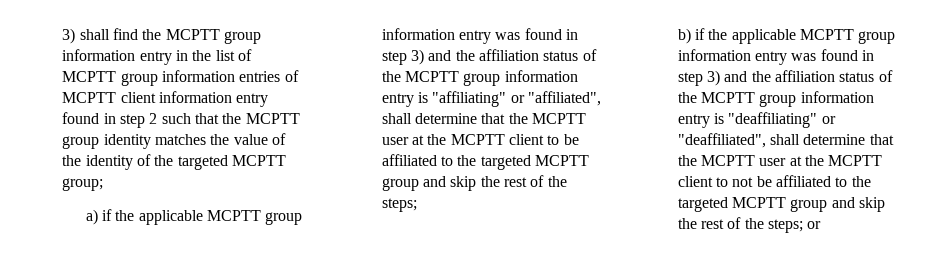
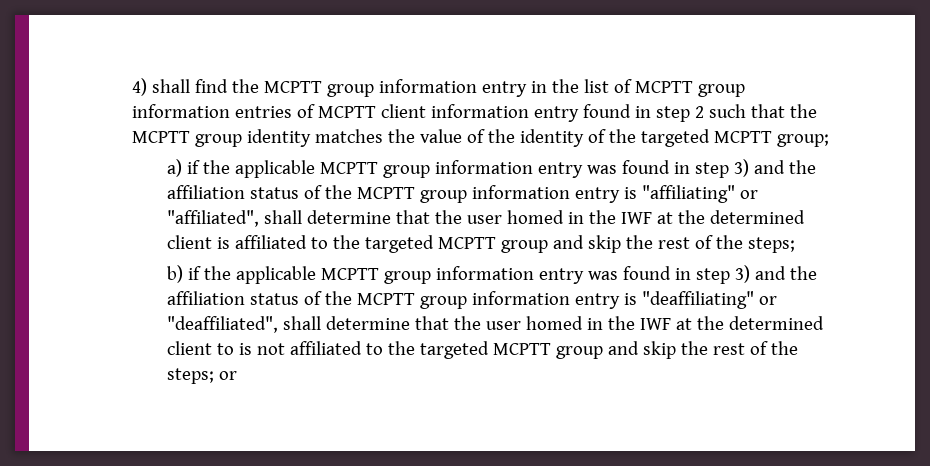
[62,28,76,44] 3) -> [131,78,147,96] 4)
[531,113,586,124] [381,134,579,145] MCPTT user at the MCPTT client to be -> [466,210,805,224] [166,235,230,249] user homed in the IWF at the determined client is
[700,155,883,166] [677,176,772,187] MCPTT user at the MCPTT client to not be -> [485,316,824,330] [166,341,285,355] user homed in the IWF at the determined client to is not

